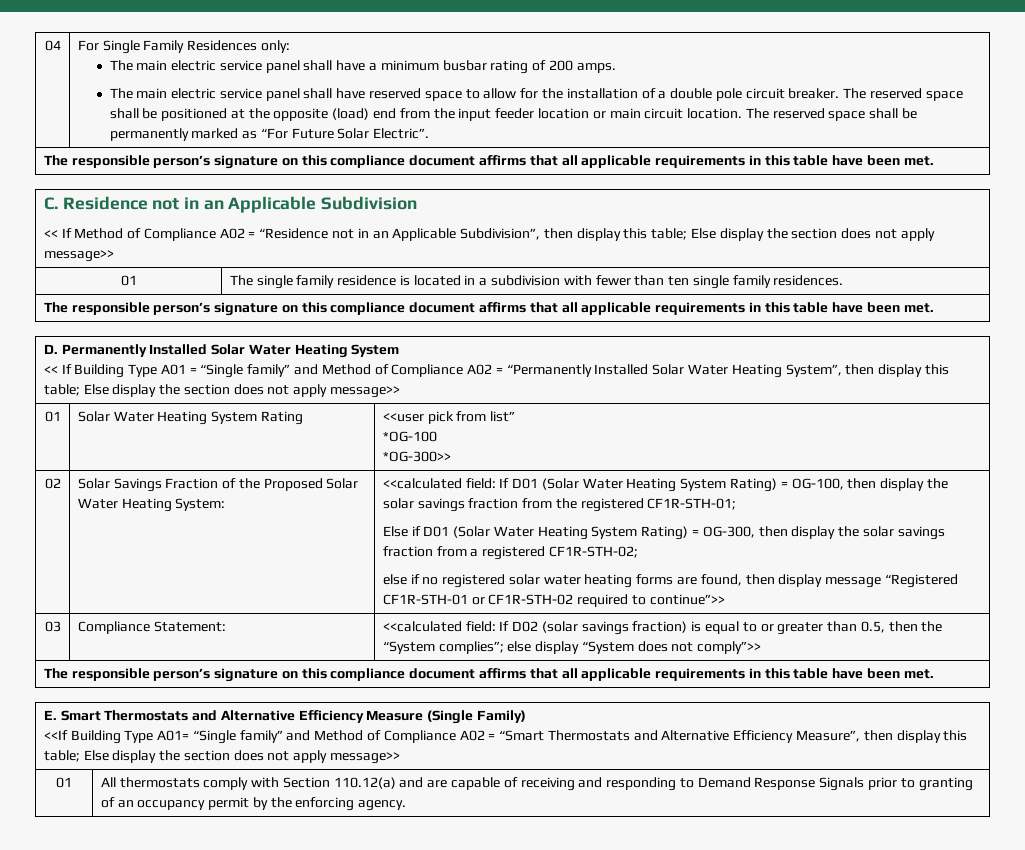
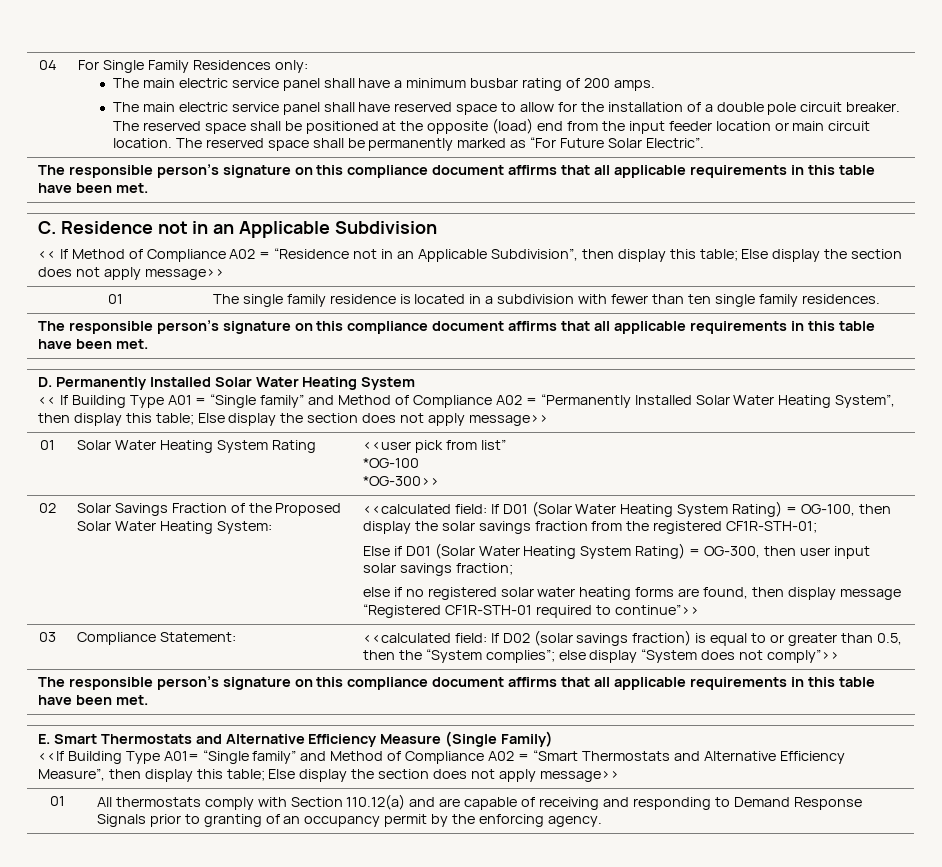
[791,526,945,540] [382,546,638,560] display the solar savings fraction from a registered CF1R-STH-02; -> [799,546,870,559] [362,563,513,576] user input solar savings fraction;
[471,594,574,605] or CF1R-STH-02 -> (532, 610) none

